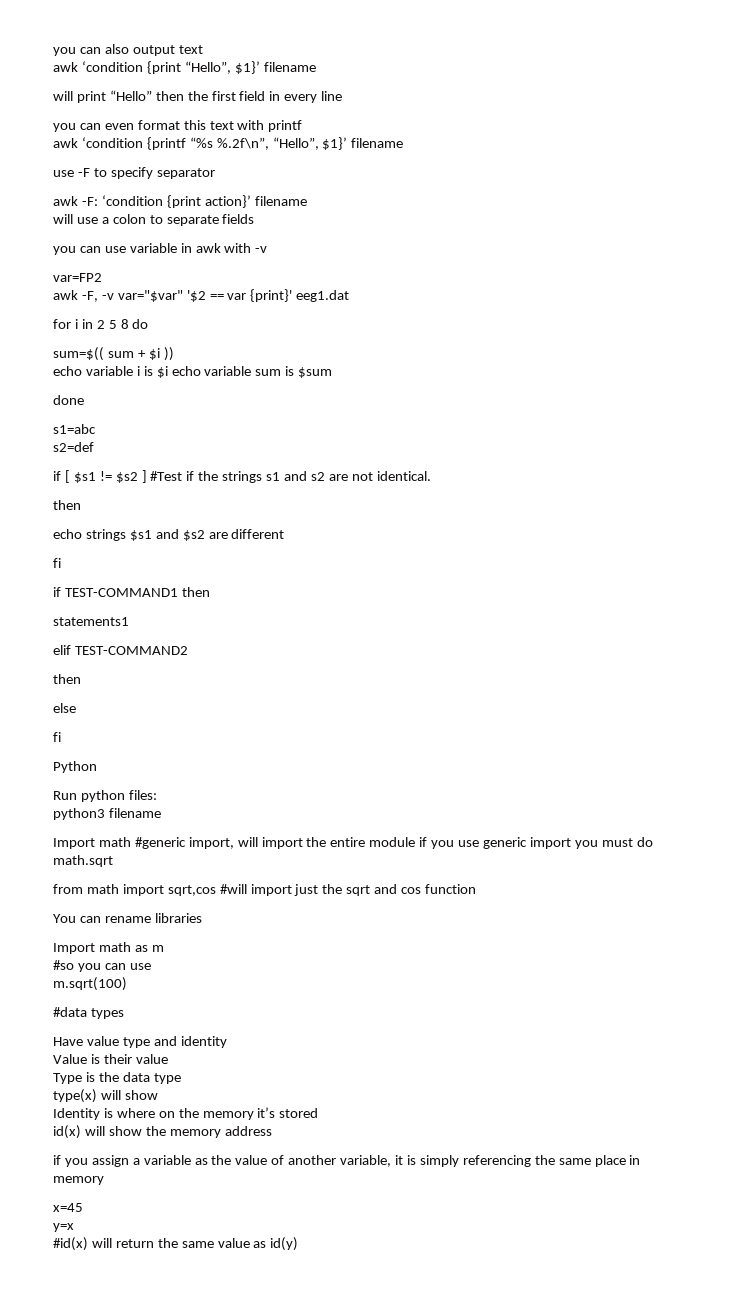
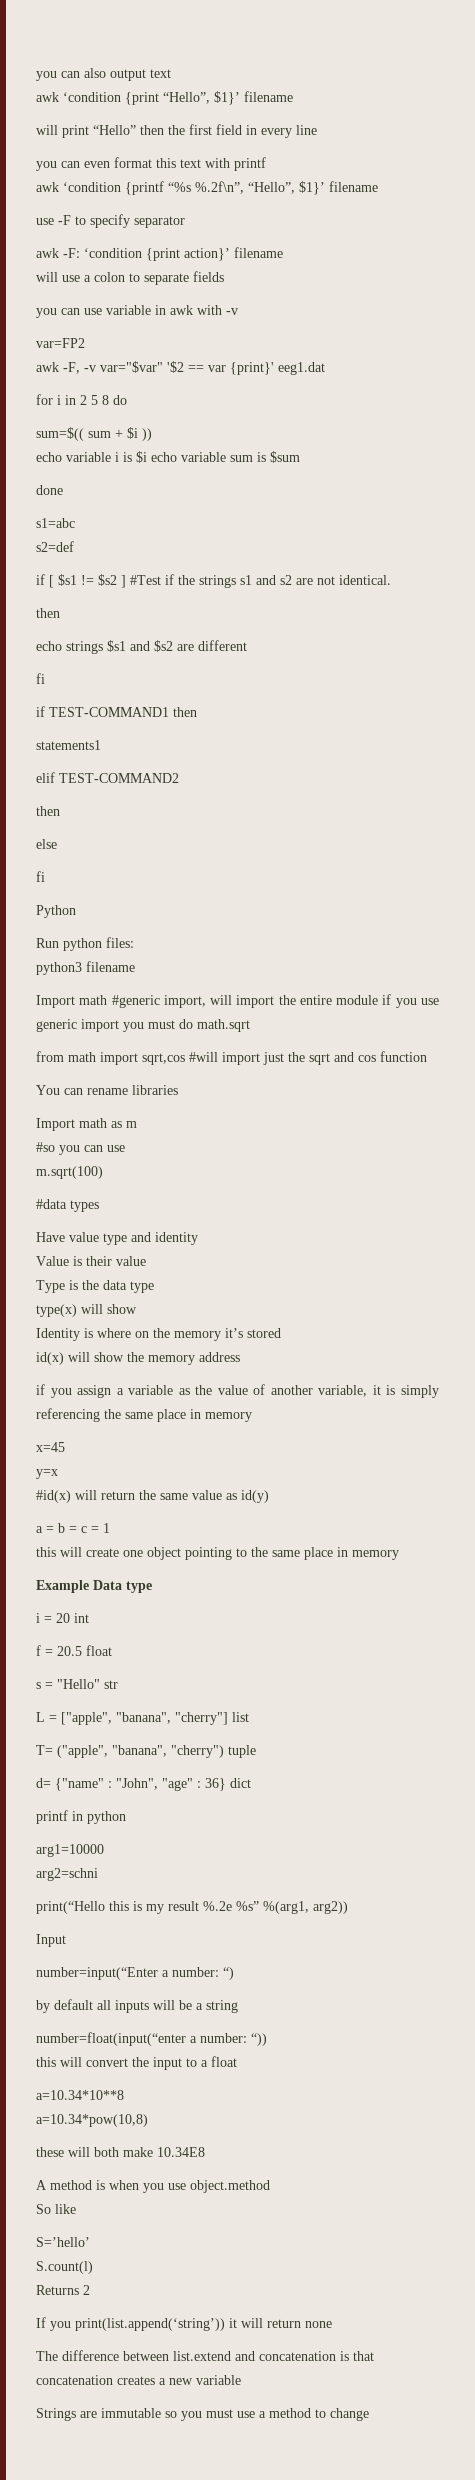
(299, 1244) none -> [36,1523,110,1533] [36,1547,399,1560] [36,1580,152,1593] [36,1613,89,1623] [36,1645,112,1656] [36,1679,118,1689] [36,1712,249,1725] [36,1745,256,1758] [36,1778,251,1791] [36,1810,126,1824] [36,1844,104,1857] [36,1868,98,1881] [36,1901,348,1914] [36,1934,66,1947] [36,1967,234,1980] [36,1999,238,2013] [36,2032,267,2046] [36,2056,237,2070] [36,2090,124,2100] [36,2114,148,2127] [36,2147,205,2157] [36,2180,270,2193] [36,2204,76,2214] [36,2237,90,2247] [36,2261,93,2274] [36,2285,90,2295] [36,2317,332,2331] [36,2350,374,2361] [36,2375,241,2385] [36,2408,369,2421] // a = b = c = 1 // this will create one object pointing to the same place in memory // Example Data type // i = 20 int // f = 20.5 float // s = "Hello" str // L = ["apple", "banana", "cherry"] list // T= ("apple", "banana", "cherry") tuple // d= {"name" : "John", "age" : 36} dict // printf in python // arg1=10000 // arg2=schni // print(“Hello this is my result %.2e %s” %(arg1, arg2)) // Input // number=input(“Enter a number: “) // by default all inputs will be a string // number=float(input(“enter a number: “)) // this will convert the input to a float // a=10.34*10**8 // a=10.34*pow(10,8) // these will both make 10.34E8 // A method is when you use object.method // So like // S=’hello’ // S.count(l) // Returns 2 // If you print(list.append(‘string’)) it will return none // The difference between list.extend and concatenation is that concatenation creates a new variable // Strings are immutable so you must use a method to change

